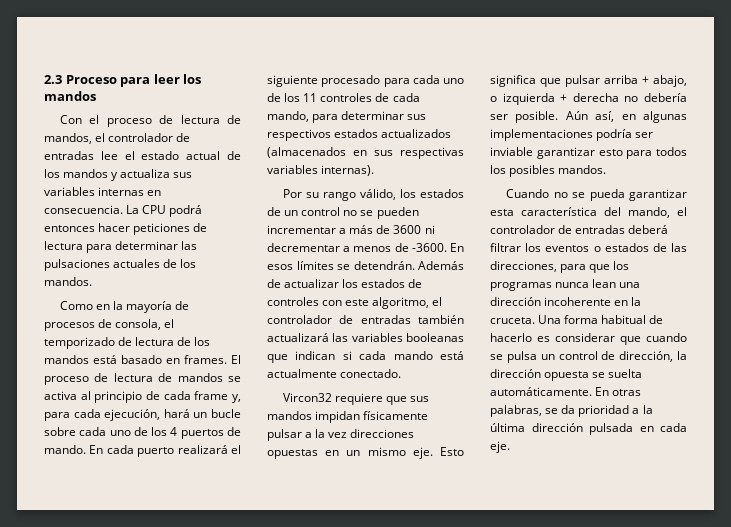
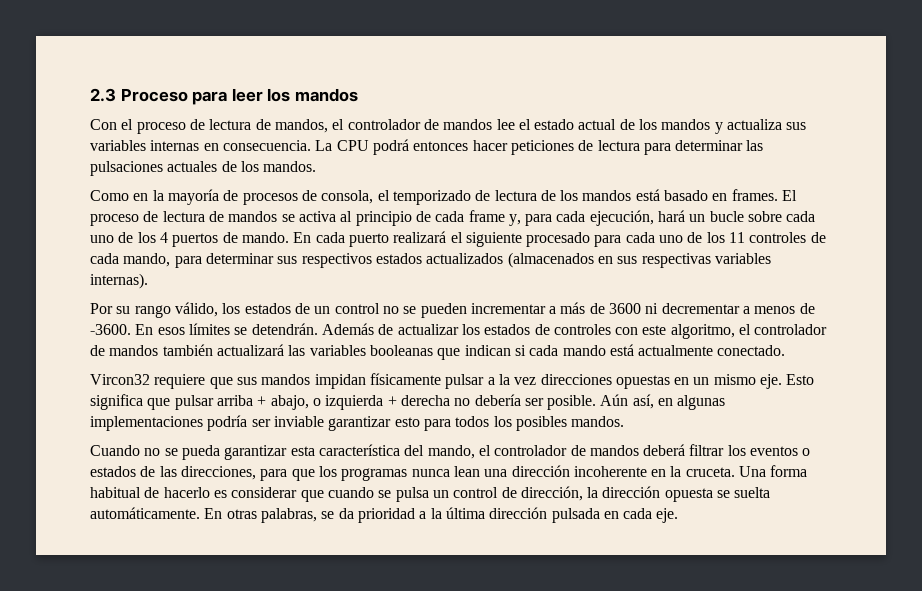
[44,151,94,160] entradas -> [443,119,493,130] mandos
[360,315,411,324] entradas -> [109,345,159,356] mandos
[575,225,626,234] entradas -> [589,445,639,456] mandos

